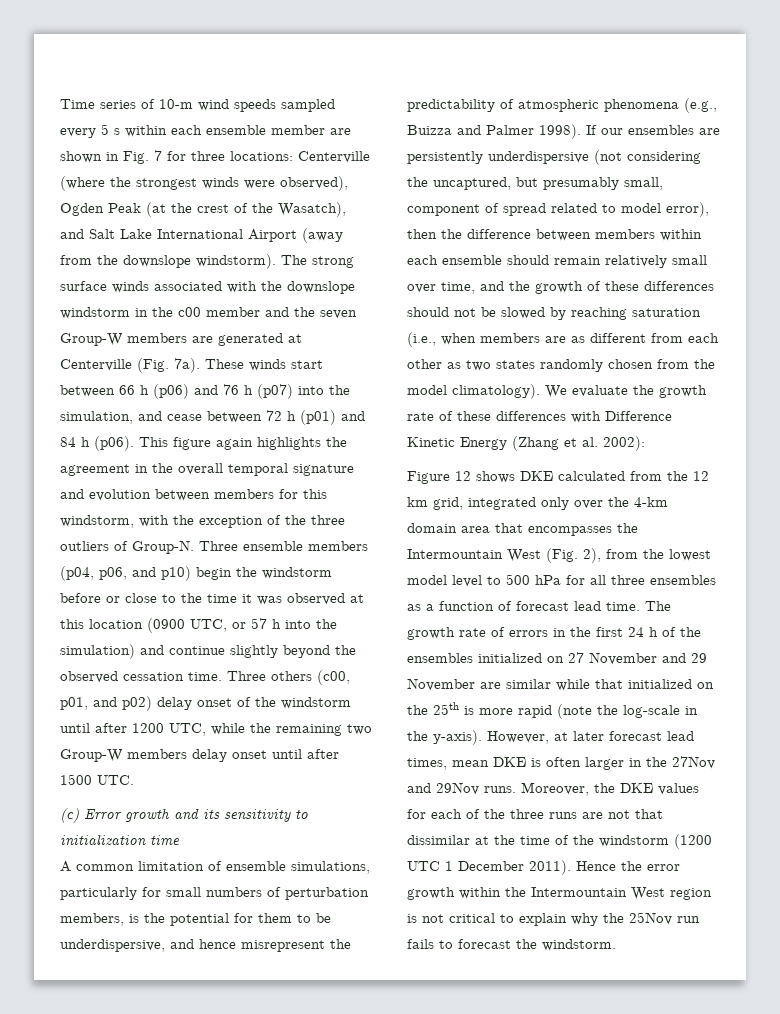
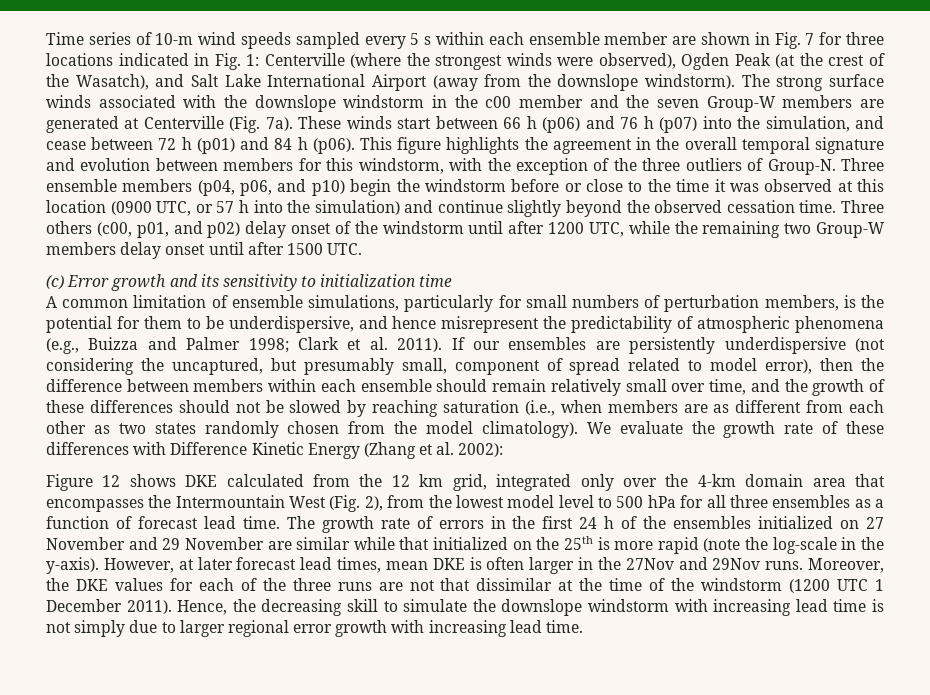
[230,151,293,161] locations: -> [46,53,260,70] locations indicated in Fig. 1:
[216,438,253,450] again -> (442, 145) none
[539,124,581,139] 1998). -> [248,337,443,353] 1998; Clark et al. 2011).
[576,861,680,871] [407,887,712,900] [407,912,700,926] [407,939,616,951] Hence the error growth within the Intermountain West region is not critical to explain why the 25Nov run fails to forecast the windstorm. -> [177,599,885,616] [46,620,584,637] Hence, the decreasing skill to simulate the downslope windstorm with increasing lead time is not simply due to larger regional error growth with increasing lead time.

